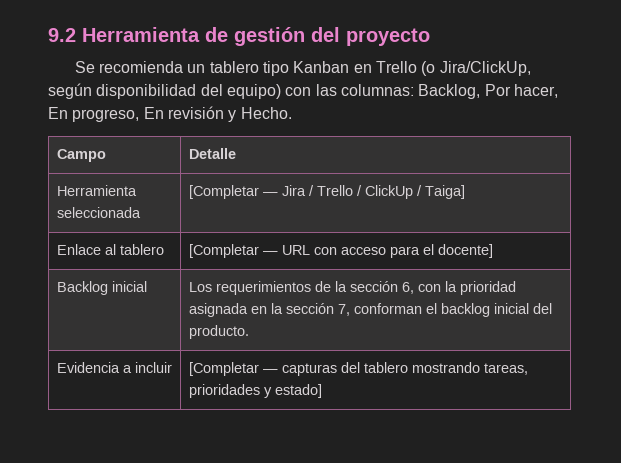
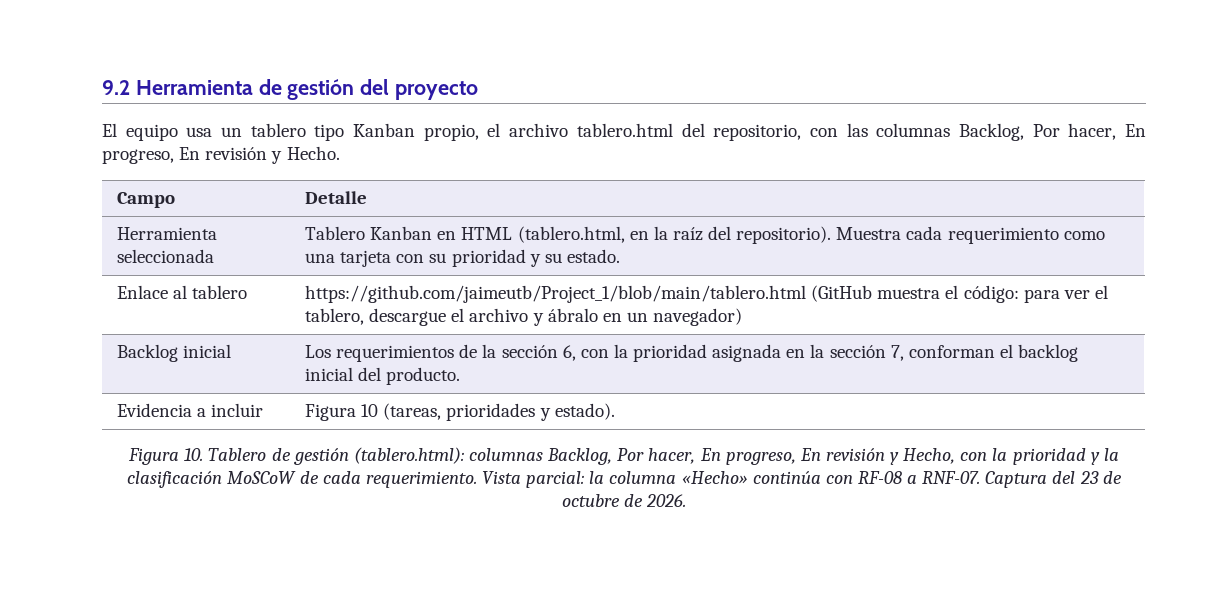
[74,61,183,73] Se recomienda -> [102,123,213,141] El equipo usa
[353,61,531,76] [48,83,281,99] en Trello (o Jira/ClickUp, según disponibilidad del equipo) -> [423,123,802,141] propio, el archivo tablero.html del repositorio,
[340,84,414,96] columnas: -> [876,123,951,137] columnas
[188,185,465,199] [56,244,164,255] [188,244,493,258] [Completar — Jira / Trello / ClickUp / Taiga] // Enlace al tablero | [Completar — URL con acceso para el docente] -> [304,226,1105,244] [304,249,620,267] [116,285,248,299] [304,285,1108,303] [304,308,743,326] Tablero Kanban en HTML (tablero.html, en la raíz del repositorio). Muestra cada requerimiento como una tarjeta con su prioridad y su estado. // Enlace al tablero | https://github.com/jaimeutb/Project_1/blob/main/tablero.html (GitHub muestra el código: para ver el tablero, descargue el archivo y ábralo en un navegador)
[188,362,528,376] [188,384,322,398] [Completar — capturas del tablero mostrando tareas, prioridades y estado] -> [304,403,615,421] [128,447,1119,465] [127,471,1122,488] [561,494,687,507] Figura 10 (tareas, prioridades y estado). // Figura 10. Tablero de gestión (tablero.html): columnas Backlog, Por hacer, En progreso, En revisión y Hecho, con la prioridad y la clasificación MoSCoW de cada requerimiento. Vista parcial: la columna «Hecho» continúa con RF-08 a RNF-07. Captura del 23 de octubre de 2026.

